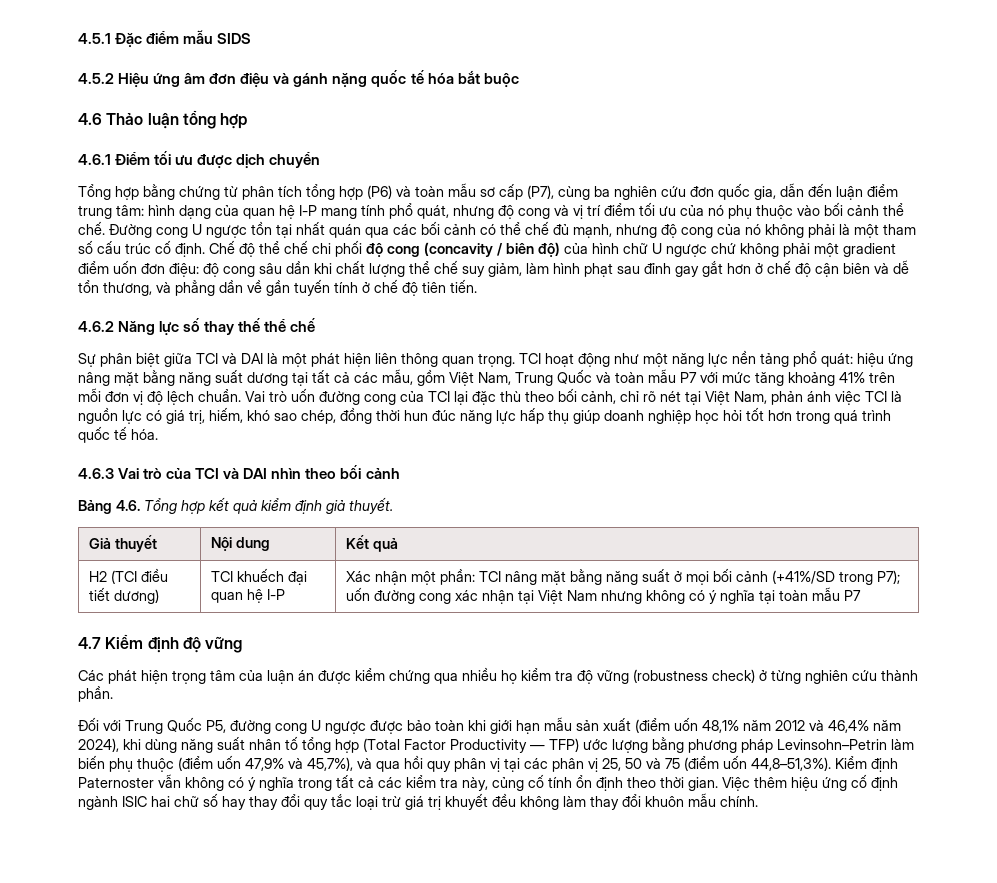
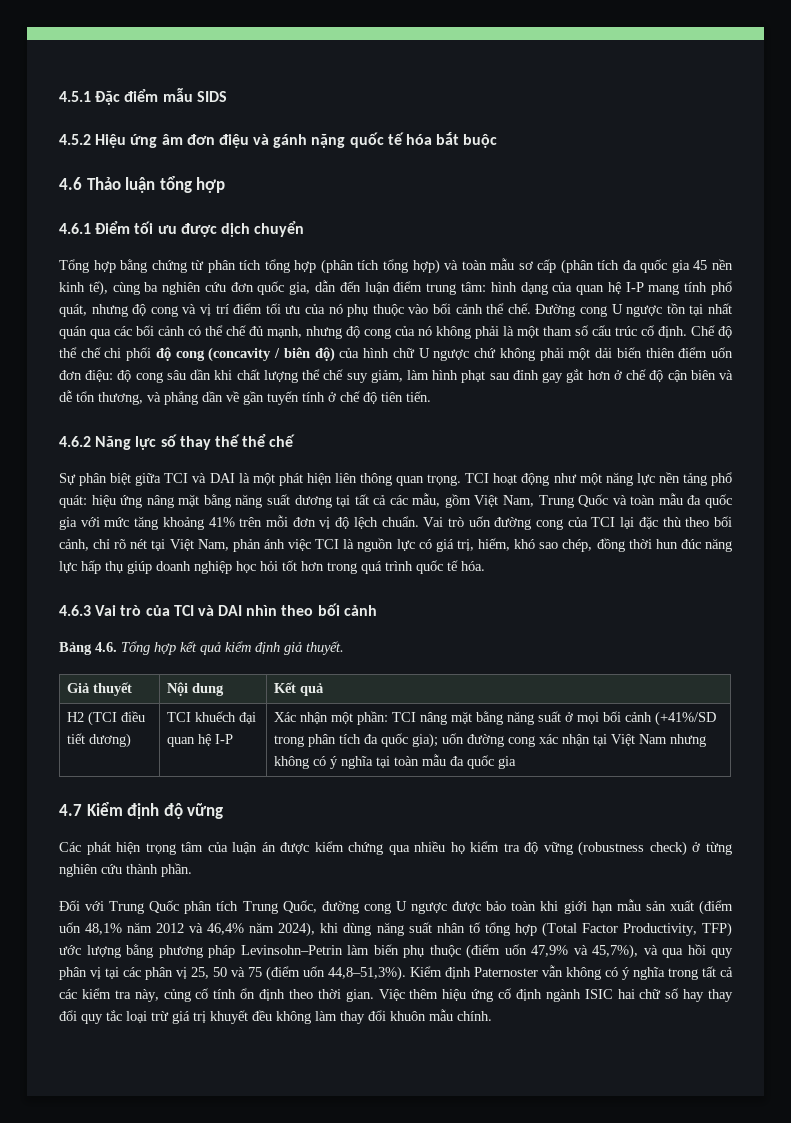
[367,185,392,199] (P6) -> [320,259,440,274] (phân tích tổng hợp)
[527,185,554,199] (P7), -> [560,259,733,274] [59,281,108,296] (phân tích đa quốc gia 45 nền kinh tế),
[843,243,896,257] gradient -> [595,347,675,358] dải biến thiên
[680,372,697,383] P7 -> [687,494,733,508] [59,517,77,530] đa quốc gia
[876,570,900,584] P7); -> [307,733,438,748] phân tích đa quốc gia);
[843,590,861,601] P7 -> [449,755,516,769] đa quốc gia
[206,720,226,733] P5, -> [184,900,317,914] phân tích Trung Quốc,
[450,739,545,753] Productivity — -> [622,923,697,936] Productivity,

